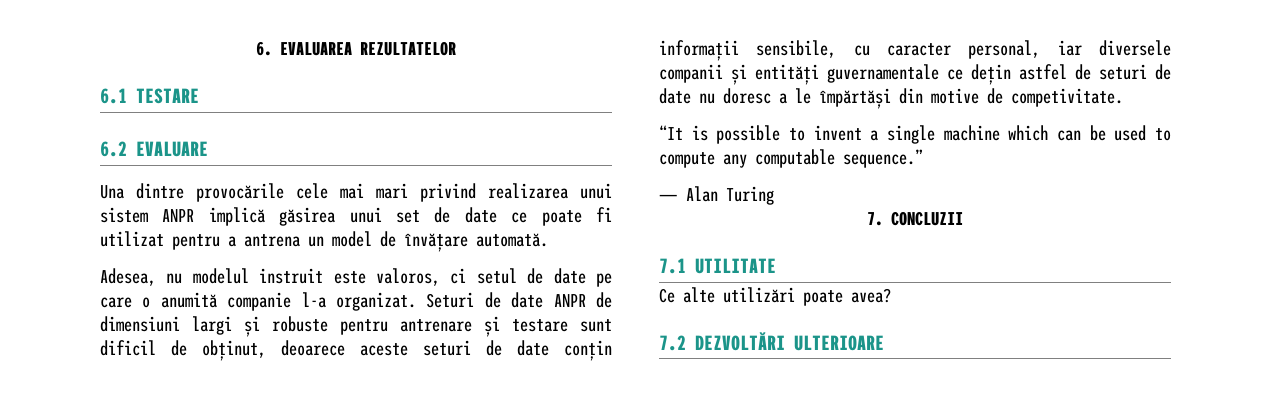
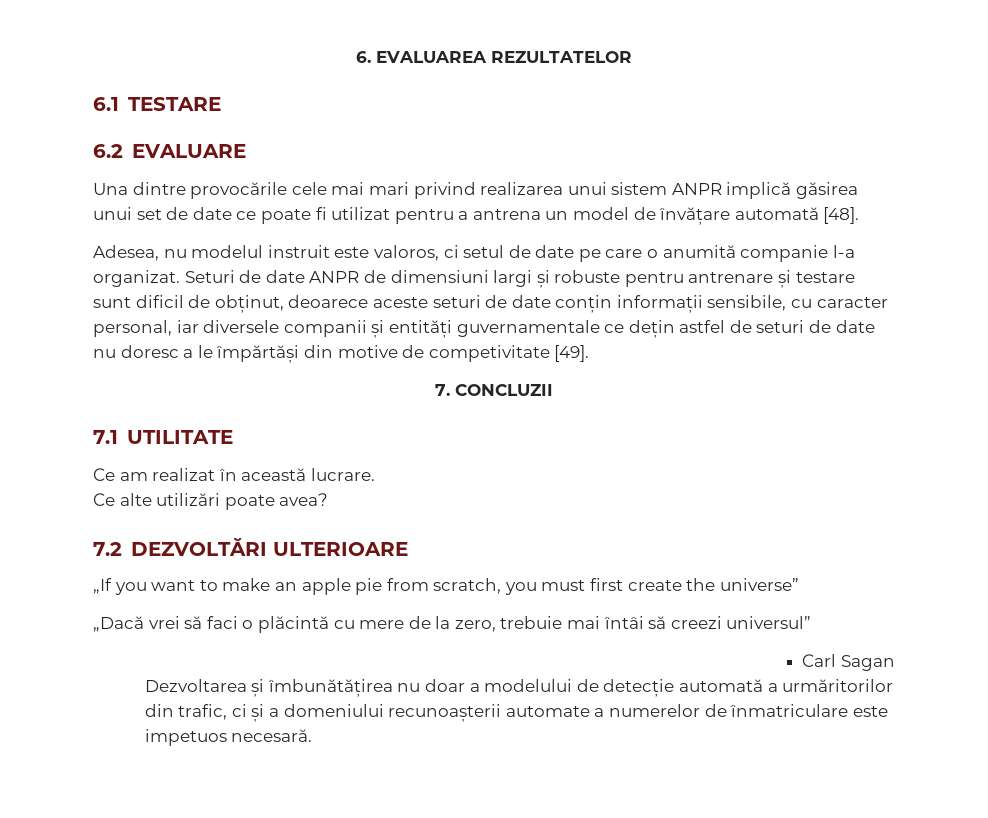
[476,233,548,247] automată. -> [734,207,860,224] automată [48].
[1011,88,1123,107] [659,125,1171,144] [659,149,923,168] [659,186,774,205] [867,211,963,226] [659,258,777,274] competivitate. // “It is possible to invent a single machine which can be used to compute any computable sequence.” // ― Alan Turing // 7. CONCLUZII // 7.1 UTILITATE -> [428,345,590,362] [435,384,553,396] [93,430,233,444] [93,468,375,481] competivitate [49]. // 7. CONCLUZII // 7.1 UTILITATE // Ce am realizat în această lucrare.
(885, 343) none -> [93,578,799,595] [93,616,812,633] [802,654,895,671] [144,679,894,697] [144,704,888,722] [144,729,313,746] // „If you want to make an apple pie from scratch, you must first create the universe” // „Dacă vrei să faci o plăcintă cu mere de la zero, trebuie mai întâi să creezi universul” // Carl Sagan // Dezvoltarea și îmbunătățirea nu doar a modelului de detecție automată a urmăritorilor din trafic, ci și a domeniului recunoașterii automate a numerelor de înmatriculare este impetuos necesară.

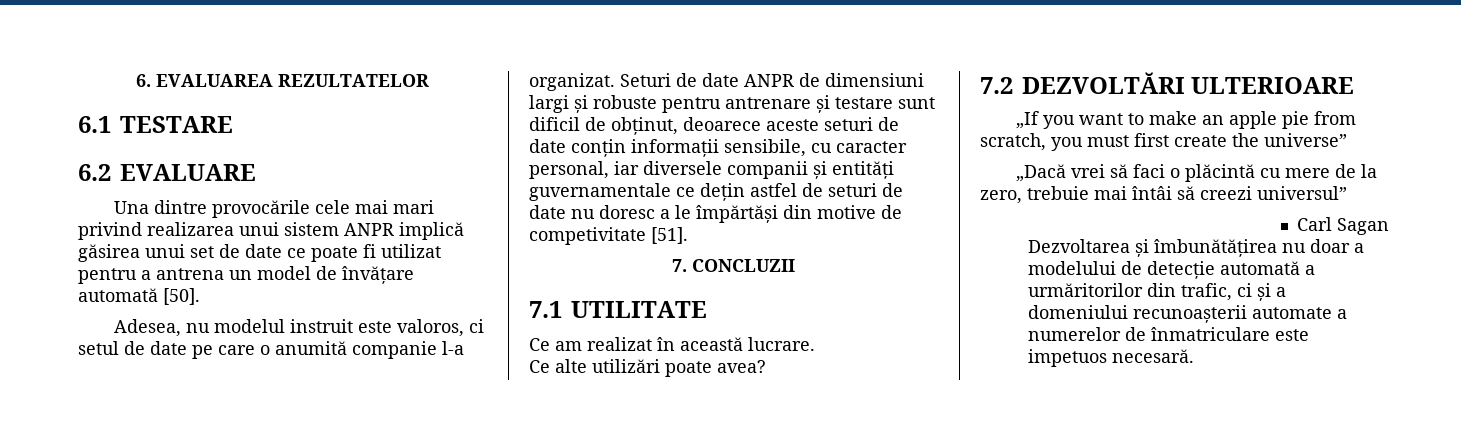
[823,207,860,224] [48]. -> [163,288,200,305] [50].
[554,345,590,362] [49]. -> [651,227,688,244] [51].

